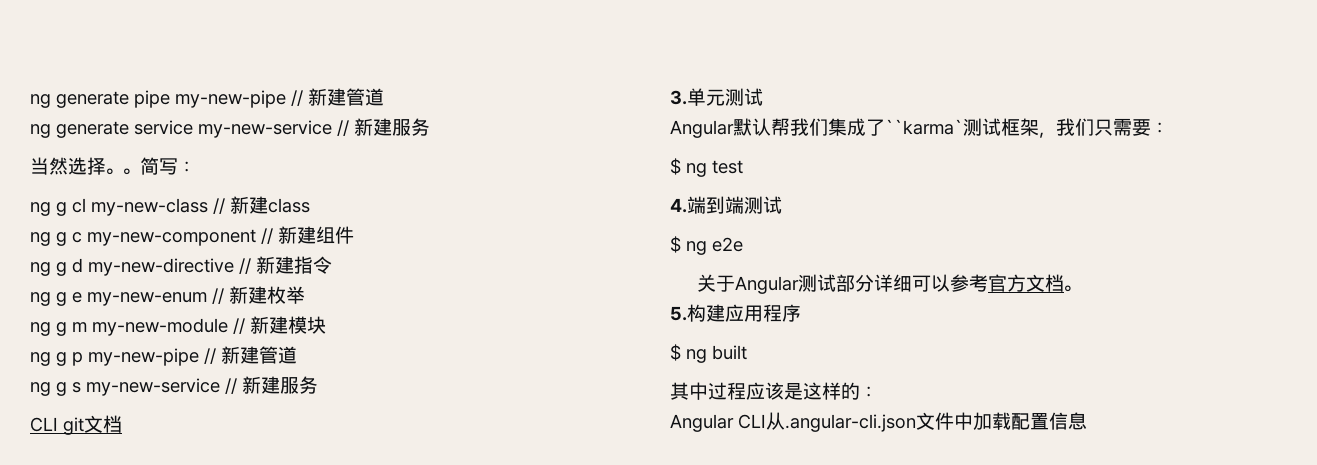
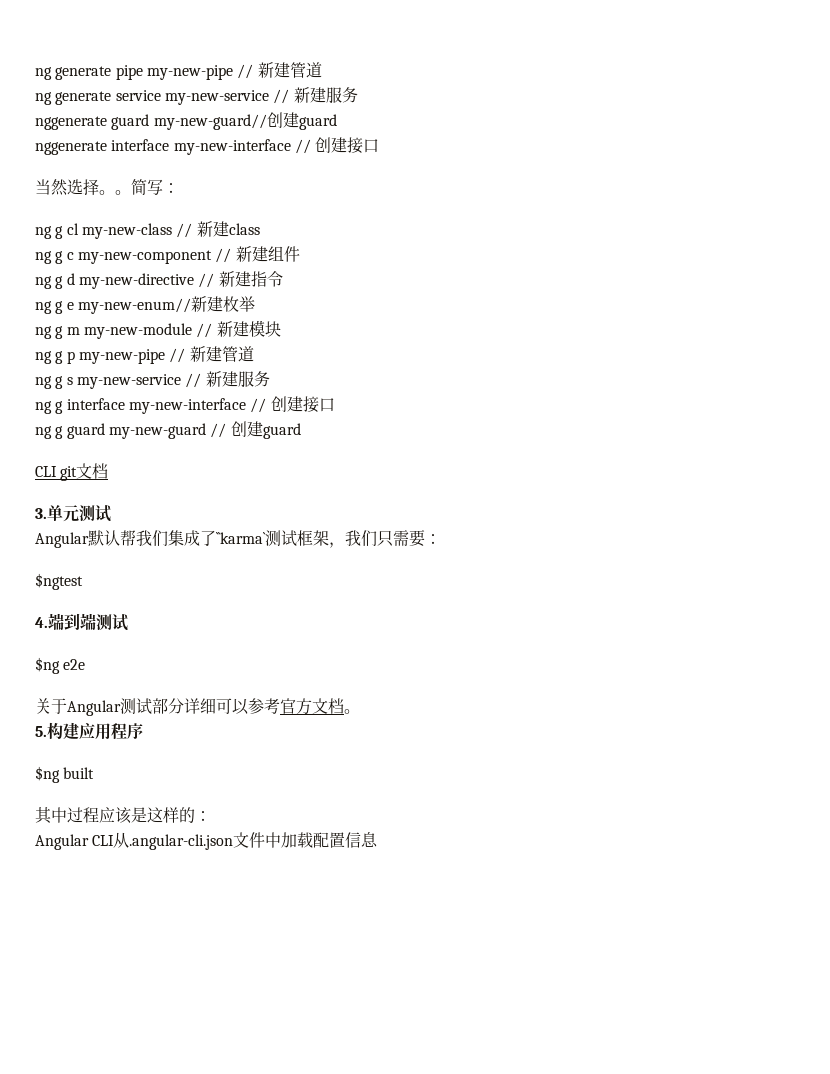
(430, 127) none -> [35,112,337,130] [35,137,380,155] // nggenerate guard my-new-guard//创建guard // nggenerate interface my-new-interface // 创建接口
[87,288,224,306] my-new-enum // -> [77,298,191,314] my-new-enum//
(318, 385) none -> [35,396,335,414] [35,421,301,439] // ng g interface my-new-interface // 创建接口 // ng g guard my-new-guard // 创建guard
[670,158,743,177] $ ng test -> [35,573,83,590] $ngtest
[670,236,707,255] $ ng -> [35,657,60,674] $ng
[670,344,707,363] $ ng -> [35,766,60,783] $ng

